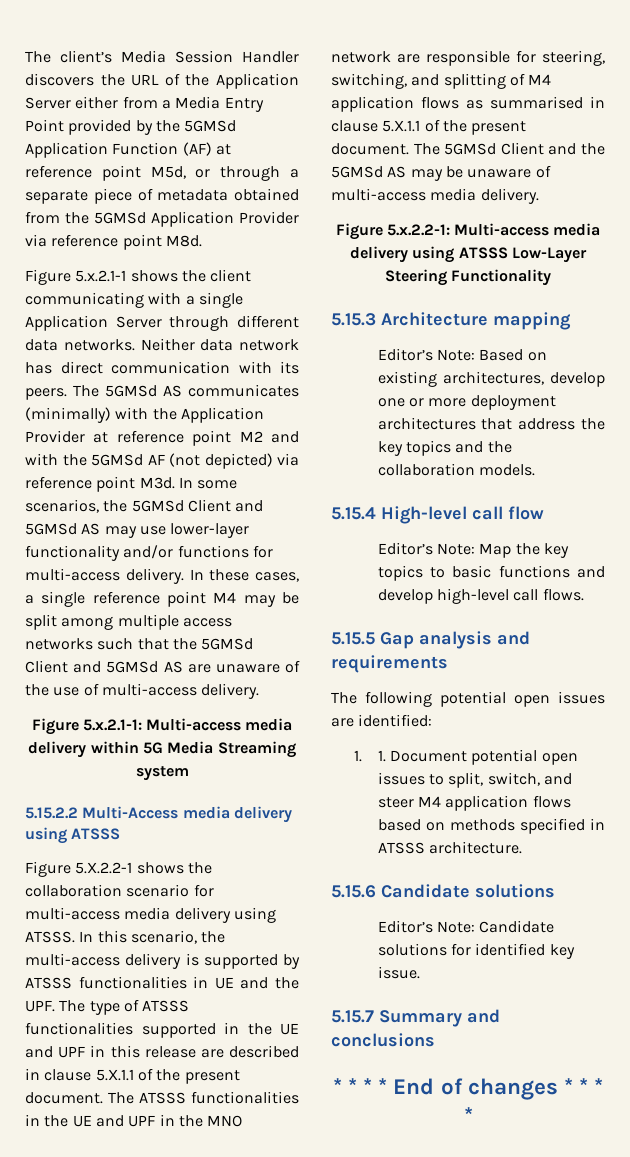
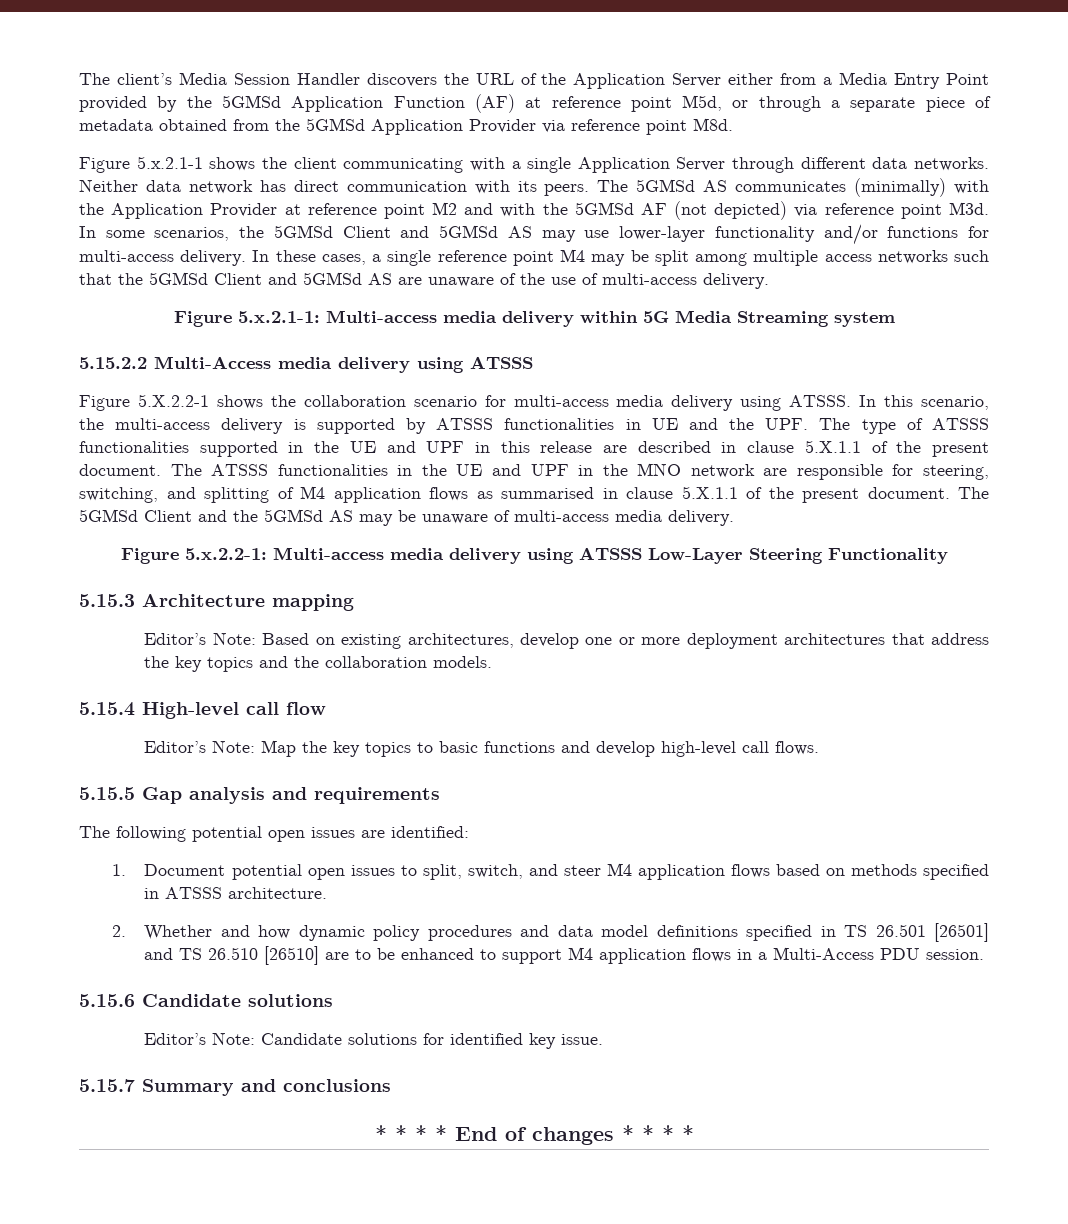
[377,750,386,762] 1. -> (126, 870) none
(522, 847) none -> [111,923,989,942] [144,946,985,965] // 2. Whether and how dynamic policy procedures and data model definitions specified in TS 26.501 [26501] and TS 26.510 [26510] are to be enhanced to support M4 application flows in a Multi-Access PDU session.

